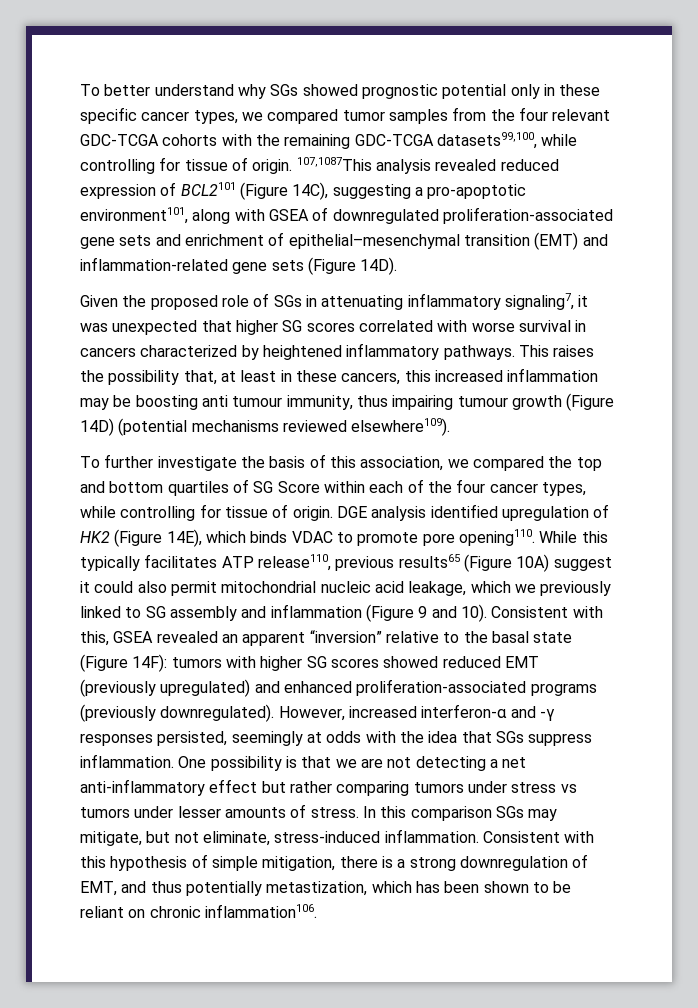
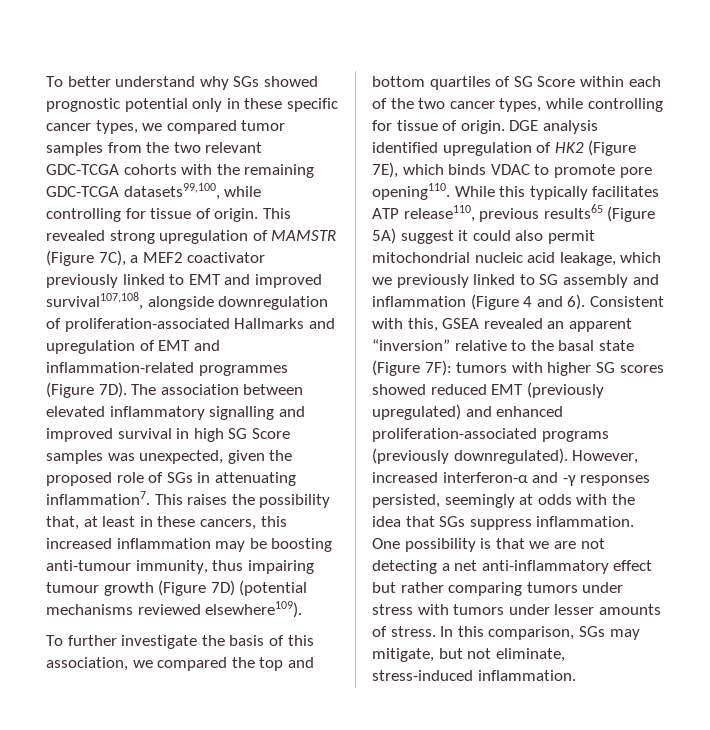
[518,107,548,121] four -> [173,142,201,153] two
[296,157,559,174] [80,182,527,200] [80,207,613,224] [80,232,608,250] [80,257,398,275] [80,295,118,307] 107,1087This analysis revealed reduced expression of BCL2101 (Figure 14C), suggesting a pro-apoptotic environment101, along with GSEA of downregulated proliferation-associated gene sets and enrichment of epithelial–mesenchymal transition (EMT) and inflammation-related gene sets (Figure 14D). // Given -> [262,208,291,219] [46,230,337,244] [46,250,266,266] [46,274,322,288] [46,292,329,310] [46,318,335,332] [46,340,220,354] [46,362,288,376] [46,382,304,398] [46,406,305,420] [46,428,290,442] [46,450,265,464] This revealed strong upregulation of MAMSTR (Figure 7C), a MEF2 coactivator previously linked to EMT and improved survival107,108, alongside downregulation of proliferation-associated Hallmarks and upregulation of EMT and inflammation-related programmes (Figure 7D). The association between elevated inflammatory signalling and improved survival in high SG Score samples was unexpected, given
[407,293,589,310] [80,320,587,335] [80,343,515,360] inflammatory signaling7, it was unexpected that higher SG scores correlated with worse survival in cancers characterized by heightened inflammatory pathways. -> [46,491,150,505] inflammation7.
[201,395,283,407] anti tumour -> [46,560,131,571] anti-tumour
[80,418,114,436] 14D) -> [210,580,235,596] 7D)
[456,479,486,493] four -> [418,98,446,109] two
[166,529,202,547] 14E), -> [372,162,398,178] 7E),
[516,554,550,572] 10A) -> [372,228,396,244] 5A)
[418,604,487,622] 9 and 10). -> [523,294,586,310] 4 and 6).
[132,654,168,672] 14F): -> [424,360,452,376] 7F):
[560,784,577,793] vs -> [417,604,449,615] with
[410,806,492,821] comparison -> [488,626,575,640] comparison,
[482,831,595,843] [80,854,589,871] [80,881,572,896] [80,904,317,918] Consistent with this hypothesis of simple mitigation, there is a strong downregulation of EMT, and thus potentially metastization, which has been shown to be reliant on chronic inflammation106. -> (576, 675) none

